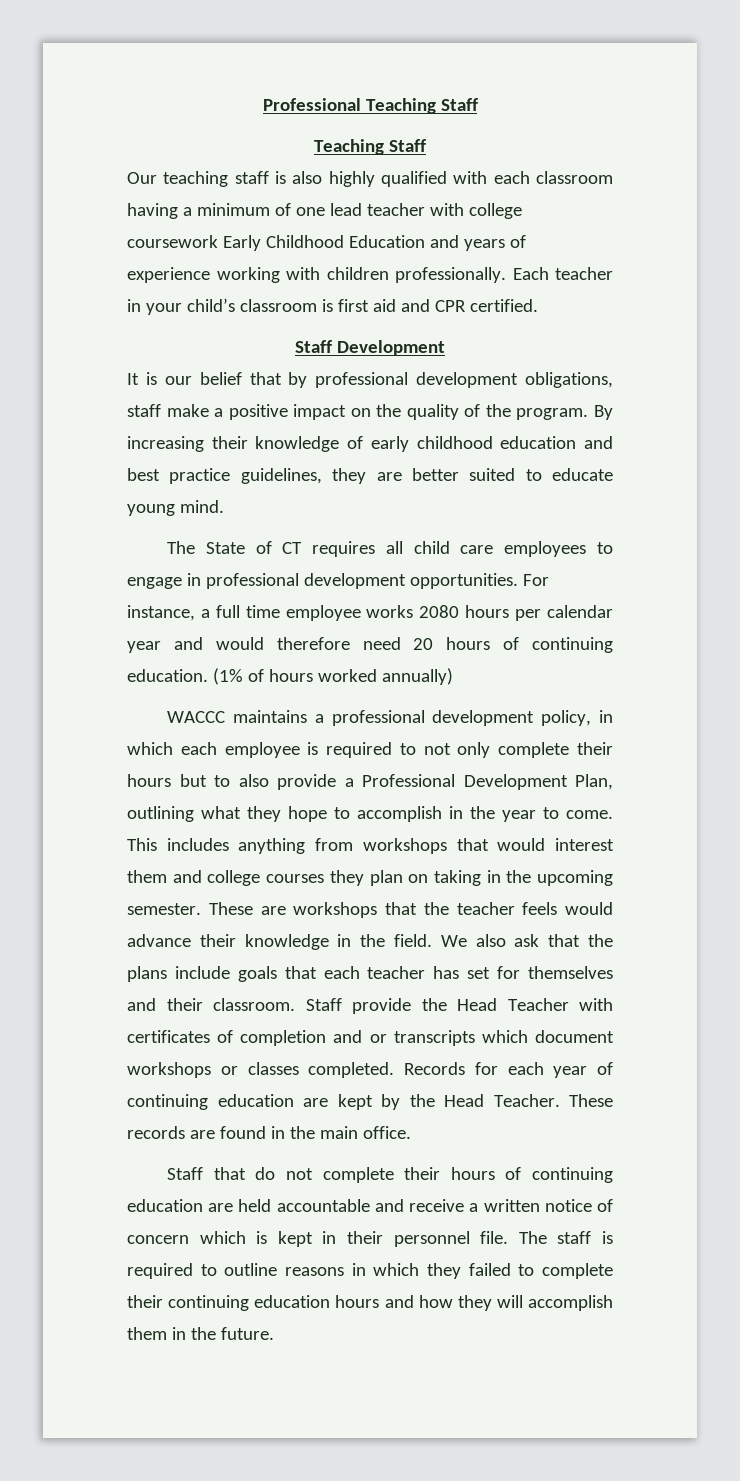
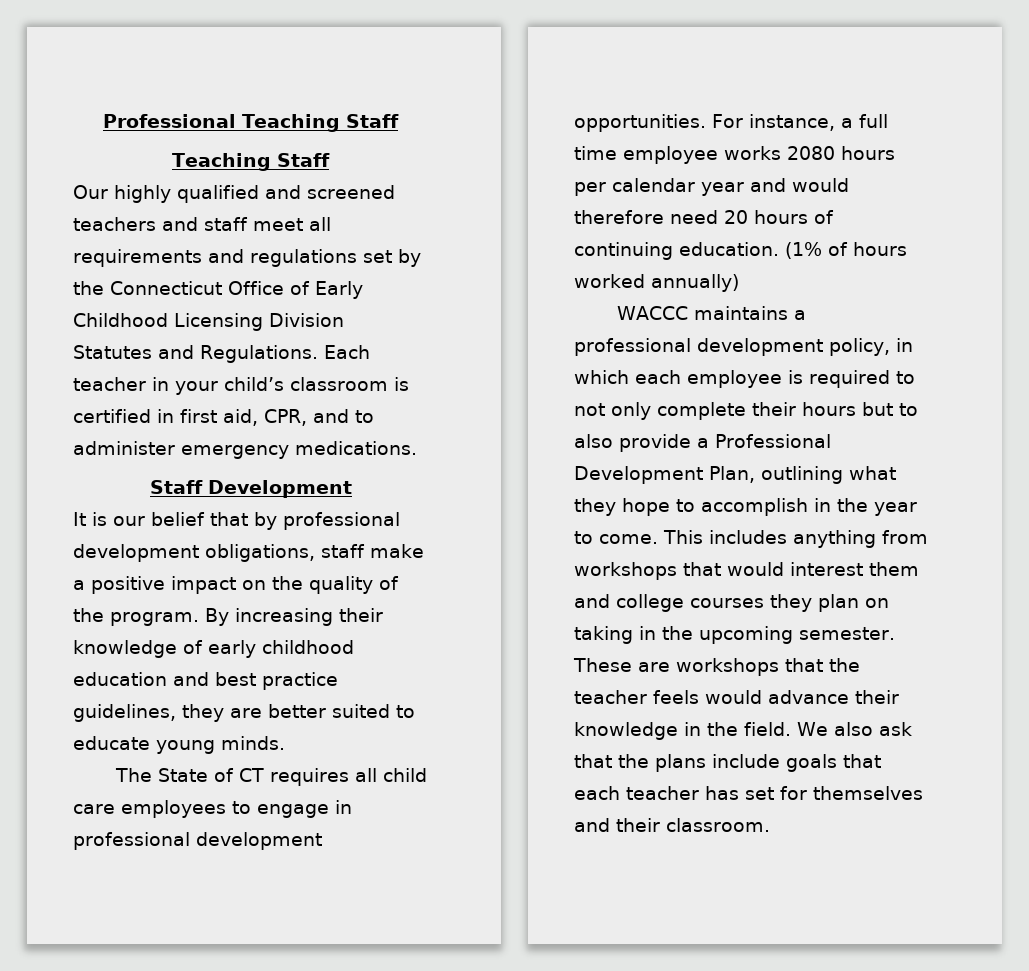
[163,171,613,187] [127,203,522,219] [127,235,526,251] [127,267,506,283] teaching staff is also highly qualified with each classroom having a minimum of one lead teacher with college coursework Early Childhood Education and years of experience working with children professionally. -> [114,185,395,203] [73,217,331,231] [73,249,421,267] [73,281,363,299] [73,313,344,331] [73,345,318,363] highly qualified and screened teachers and staff meet all requirements and regulations set by the Connecticut Office of Early Childhood Licensing Division Statutes and Regulations.
[337,299,538,312] first aid and CPR certified. -> [73,409,374,426] [73,441,417,459] certified in first aid, CPR, and to administer emergency medications.
[179,500,224,513] mind. -> [221,736,285,750] minds.
[305,998,613,1014] [127,1030,614,1046] [127,1062,613,1078] [127,1094,613,1110] [127,1126,411,1139] [167,1167,613,1183] [127,1199,613,1212] [127,1231,613,1247] [127,1263,613,1279] [127,1295,613,1311] [127,1327,274,1340] Staff provide the Head Teacher with certificates of completion and or transcripts which document workshops or classes completed. Records for each year of continuing education are kept by the Head Teacher. These records are found in the main office. // Staff that do not complete their hours of continuing education are held accountable and receive a written notice of concern which is kept in their personnel file. The staff is required to outline reasons in which they failed to complete their continuing education hours and how they will accomplish them in the future. -> (770, 825) none

